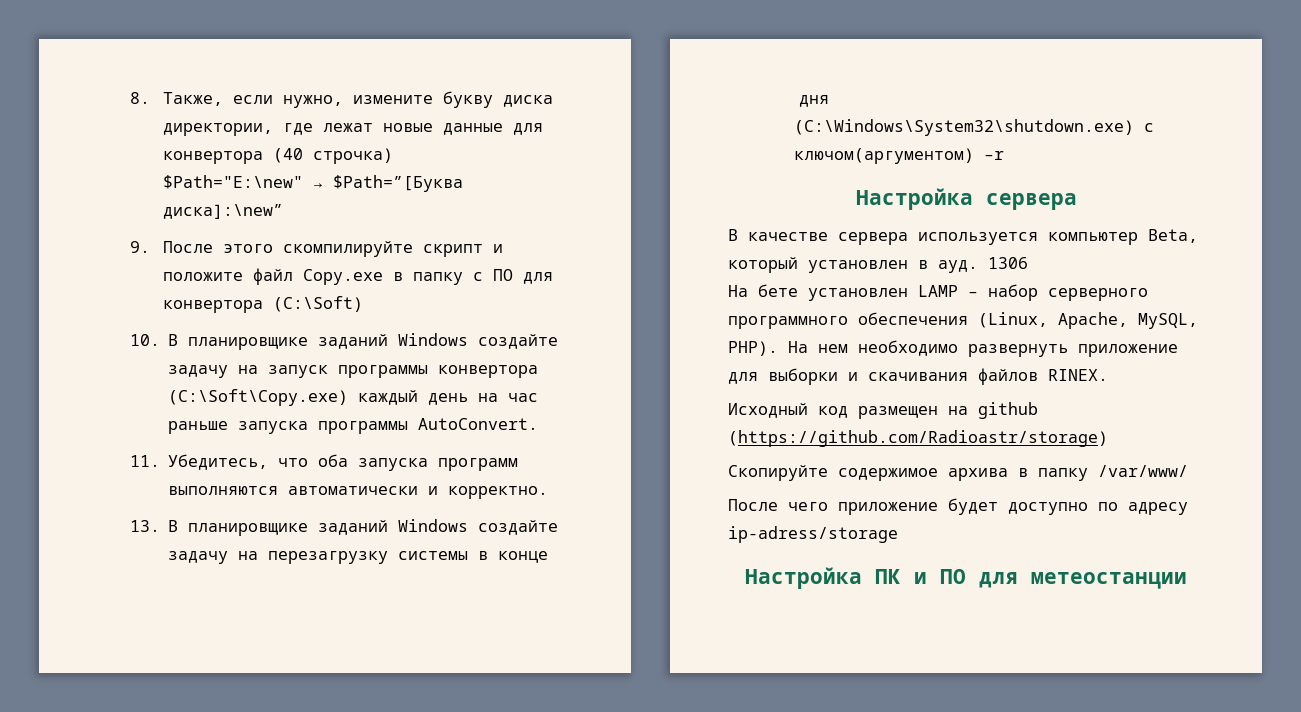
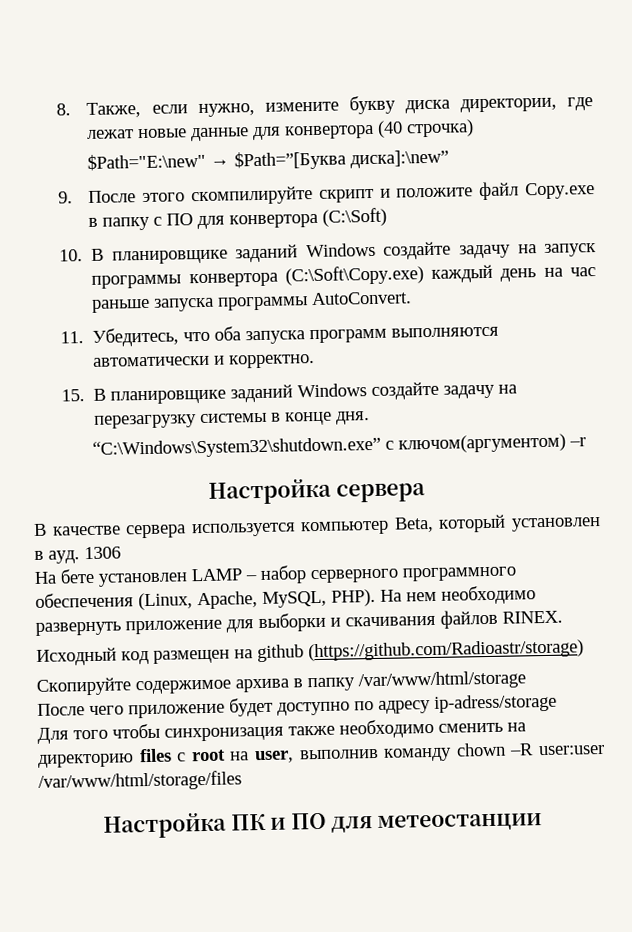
[129,520,160,532] 13. -> [61,389,86,402] 15.
[799,95,830,107] [793,119,1134,136] дня // (C:\Windows\System32\shutdown.exe) -> [336,411,371,425] [92,436,382,459] дня. // “C:\Windows\System32\shutdown.exe”
[1098,465,1188,477] /var/www/ -> [358,670,526,691] /var/www/html/storage
(898, 534) none -> [37,718,526,744] [38,742,605,768] [38,770,242,792] // Для того чтобы синхронизация также необходимо сменить на директорию files с root на user, выполнив команду chown –R user:user /var/www/html/storage/files

